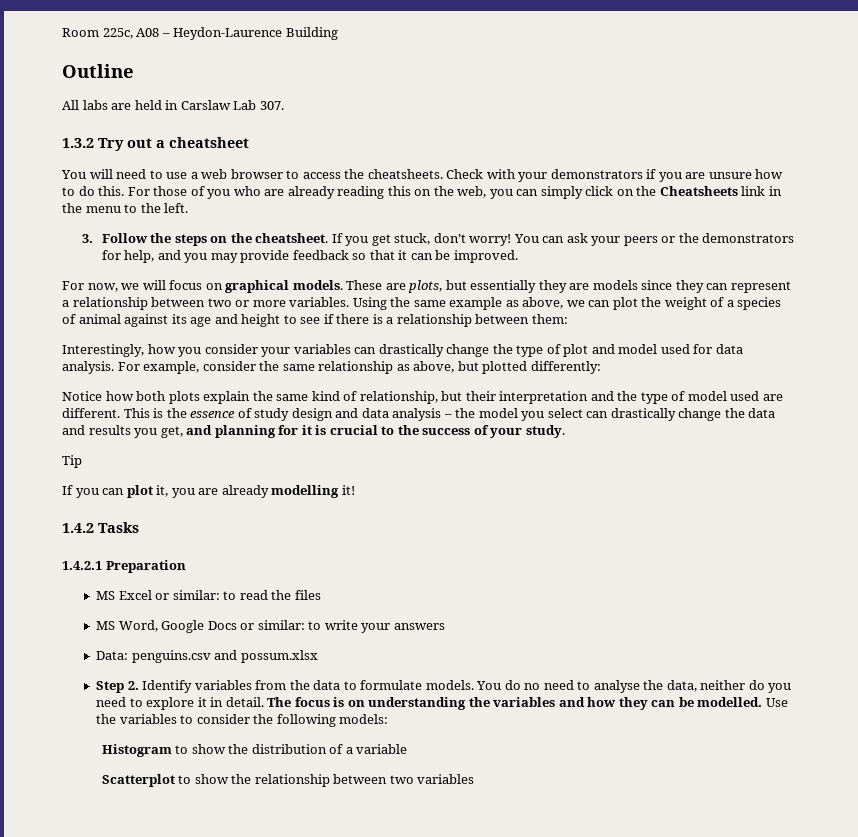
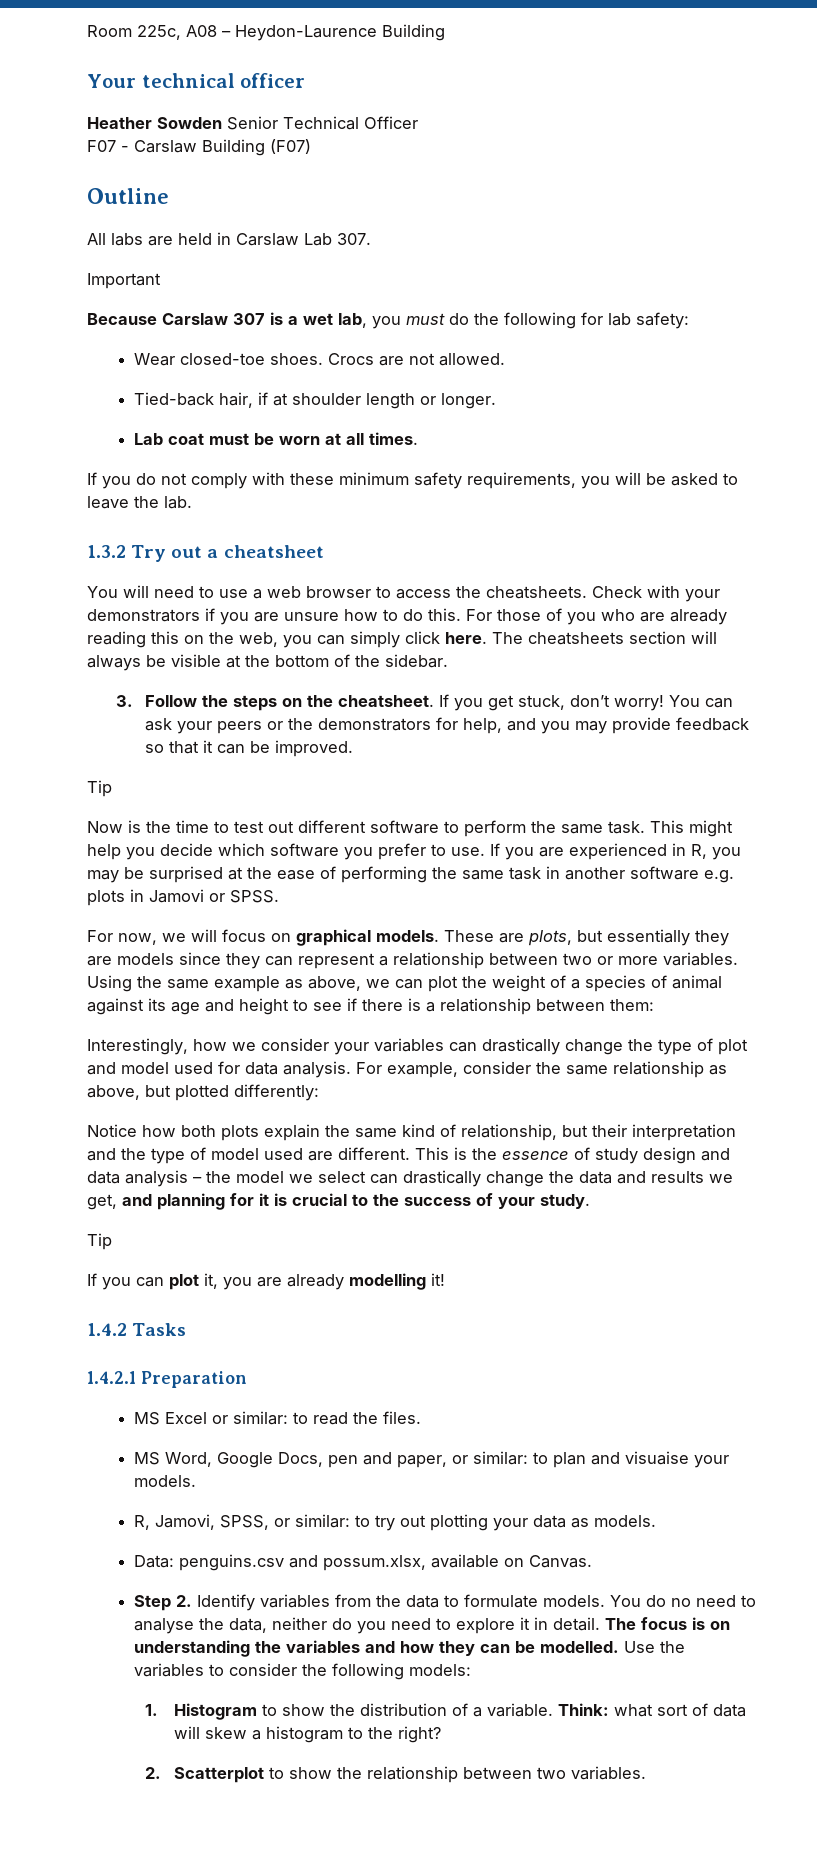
(338, 33) none -> [87,73,306,88] [87,116,418,130] [87,139,311,156] // Your technical officer // Heather Sowden Senior Technical Officer // F07 - Carslaw Building (F07)
(284, 105) none -> [87,273,161,289] [87,312,689,329] [134,353,506,366] [134,392,497,409] [134,432,419,445] [87,472,738,489] [87,496,192,509] // Important // Because Carslaw 307 is a wet lab, you must do the following for lab safety: // Wear closed-toe shoes. Crocs are not allowed. // Tied-back hair, if at shoulder length or longer. // Lab coat must be worn at all times. // If you do not comply with these minimum safety requirements, you will be asked to leave the lab.
[616,186,782,196] [62,203,189,213] on the Cheatsheets link in the menu to the left. -> [445,631,717,645] [87,654,448,671] here. The cheatsheets section will always be visible at the bottom of the sidebar.
(518, 256) none -> [87,780,112,797] [87,820,733,837] [87,843,741,860] [87,866,734,883] [87,889,279,906] // Tip // Now is the time to test out different software to perform the same task. This might help you decide which software you prefer to use. If you are experienced in R, you may be surprised at the ease of performing the same task in another software e.g. plots in Jamovi or SPSS.
[178,347,202,357] you -> [232,1042,256,1051] we
[521,411,545,421] you -> [289,1174,313,1183] we
[134,428,158,438] you -> [709,1174,733,1183] we
[294,590,321,600] files -> [383,1411,422,1424] files.
[207,620,445,633] Docs or similar: to write your answers -> [278,1451,730,1468] [134,1475,197,1487] [134,1514,657,1531] Docs, pen and paper, or similar: to plan and visuaise your models. // R, Jamovi, SPSS, or similar: to try out plotting your data as models.
[240,650,318,663] possum.xlsx -> [323,1554,593,1571] possum.xlsx, available on Canvas.
(389, 719) none -> [144,1704,158,1716] 1.
[356,744,408,754] variable // -> [486,1703,746,1717] [173,1726,441,1743] [144,1767,161,1779] variable. Think: what sort of data will skew a histogram to the right? // 2.
[417,774,475,784] variables -> [570,1766,646,1780] variables.

